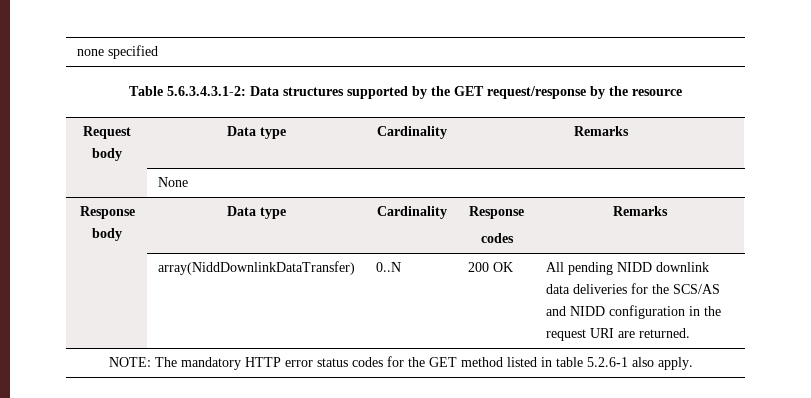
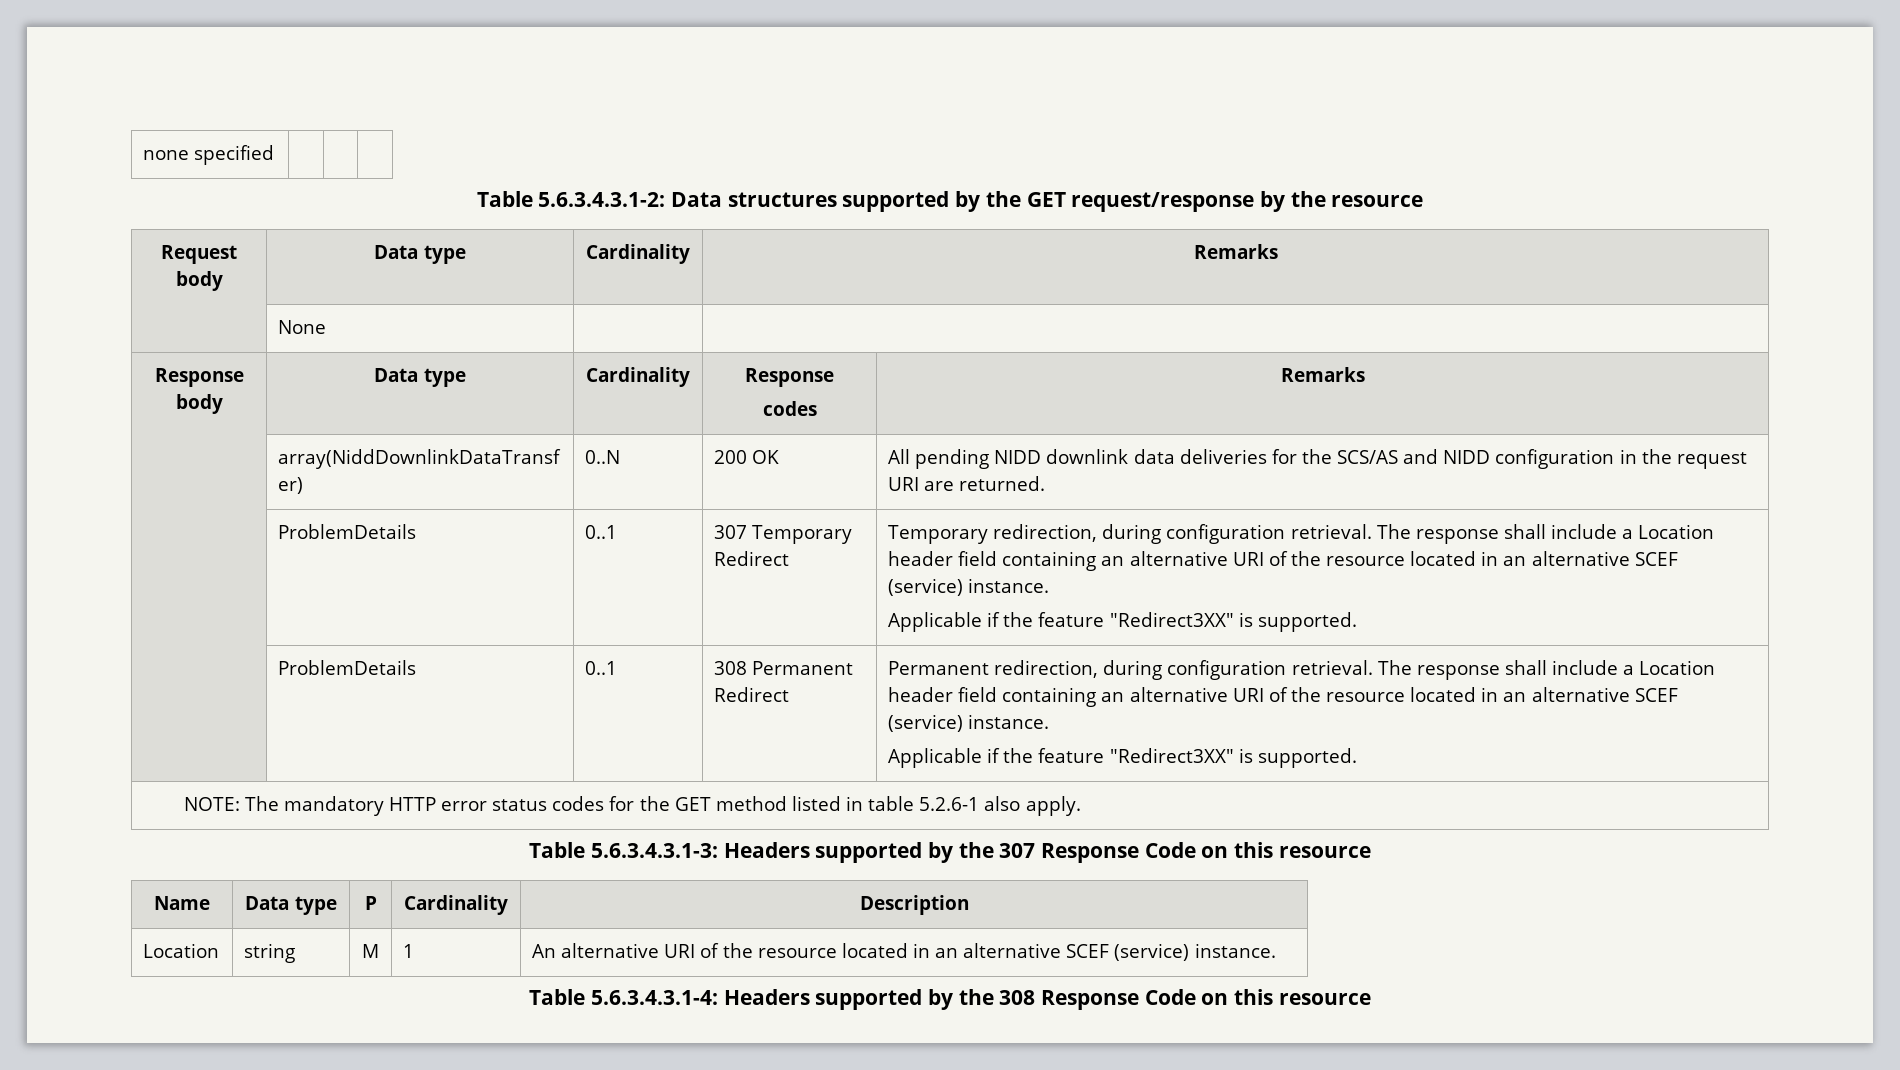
(690, 333) none -> [278,524,417,539] [585,525,618,539] [714,525,853,544] [714,551,790,566] [888,524,1715,544] [888,551,1678,571] [888,578,1050,596] [888,612,1357,632] [278,660,417,675] [585,661,618,675] [714,661,854,675] [714,687,790,702] [888,660,1716,680] [888,687,1678,707] [888,714,1050,732] [888,748,1357,768] // | ProblemDetails | 0..1 | 307 Temporary Redirect | Temporary redirection, during configuration retrieval. The response shall include a Location header field containing an alternative URI of the resource located in an alternative SCEF (service) instance. // Applicable if the feature "Redirect3XX" is supported. // | ProblemDetails | 0..1 | 308 Permanent Redirect | Permanent redirection, during configuration retrieval. The response shall include a Location header field containing an alternative URI of the resource located in an alternative SCEF (service) instance. // Applicable if the feature "Redirect3XX" is supported.
(694, 363) none -> [529,842,1371,863] [154,896,210,910] [245,896,337,915] [364,896,377,910] [403,895,508,915] [859,895,969,915] [143,943,220,958] [244,943,296,963] [362,944,379,958] [403,944,415,958] [532,943,1276,961] [529,989,1371,1010] // Table 5.6.3.4.3.1-3: Headers supported by the 307 Response Code on this resource // Name | Data type | P | Cardinality | Description // Location | string | M | 1 | An alternative URI of the resource located in an alternative SCEF (service) instance. // Table 5.6.3.4.3.1-4: Headers supported by the 308 Response Code on this resource

